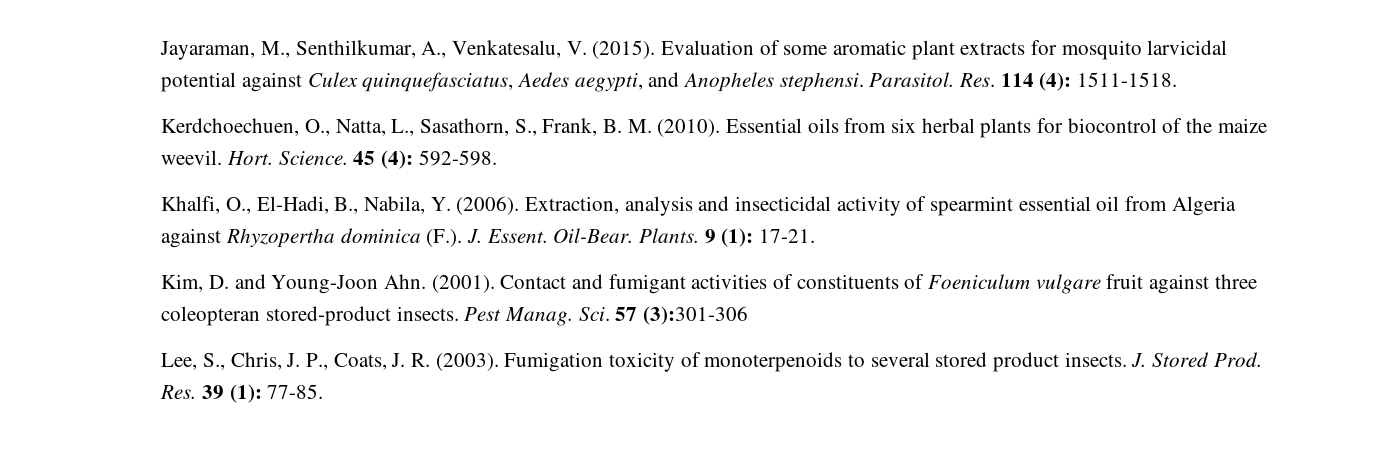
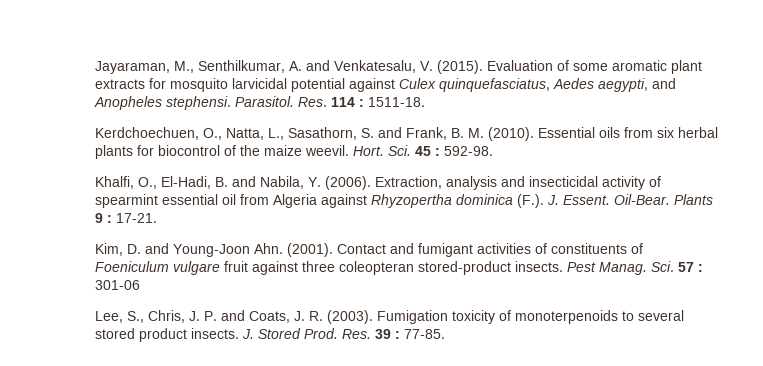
[421,41,447,58] A., -> [288,60,330,71] A. and
[1039,72,1178,91] (4): 1511-1518. -> [358,97,425,107] : 1511-18.
[514,119,537,136] S., -> [360,127,402,138] S. and
[278,150,497,169] Science. 45 (4): 592-598. -> [387,145,493,156] Sci. 45 : 592-98.
[334,197,359,214] B., -> [214,176,256,187] B. and
[639,228,754,247] Plants. 9 (1): -> [673,194,713,205] [94,213,112,223] Plants 9 :
[643,306,749,325] (3):301-306 -> [697,264,703,272] [94,280,140,290] : 301-06
[306,353,329,370] P., -> [203,310,245,321] P. and
[229,384,262,403] (1): -> [394,331,400,339] :

